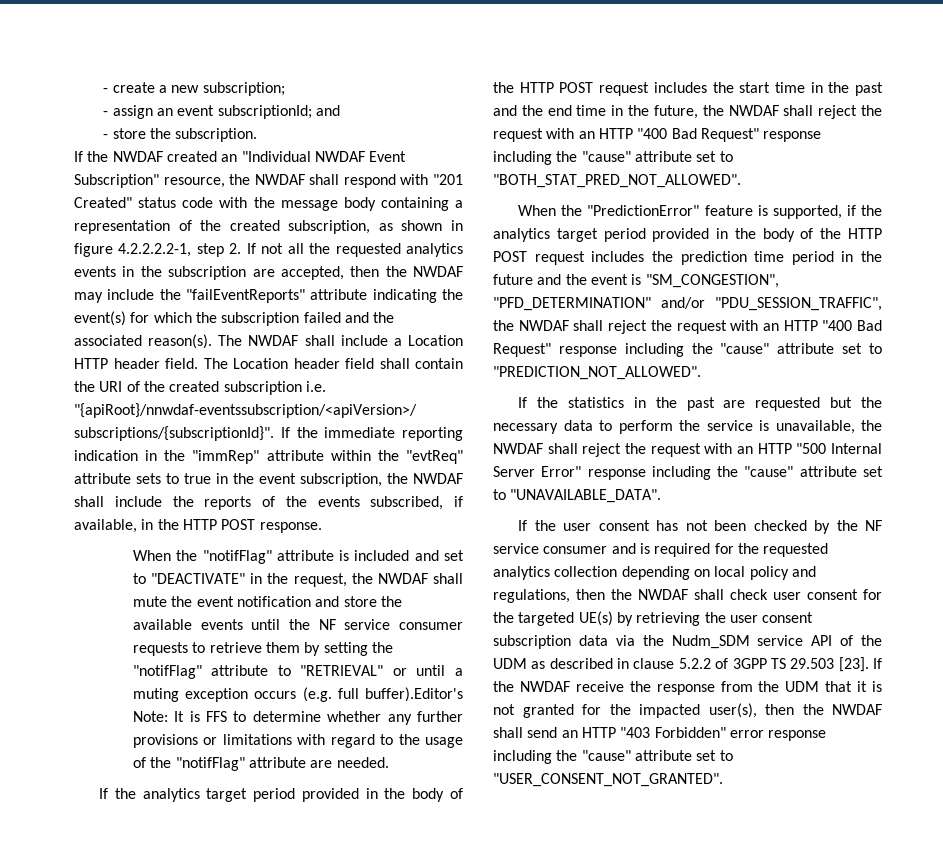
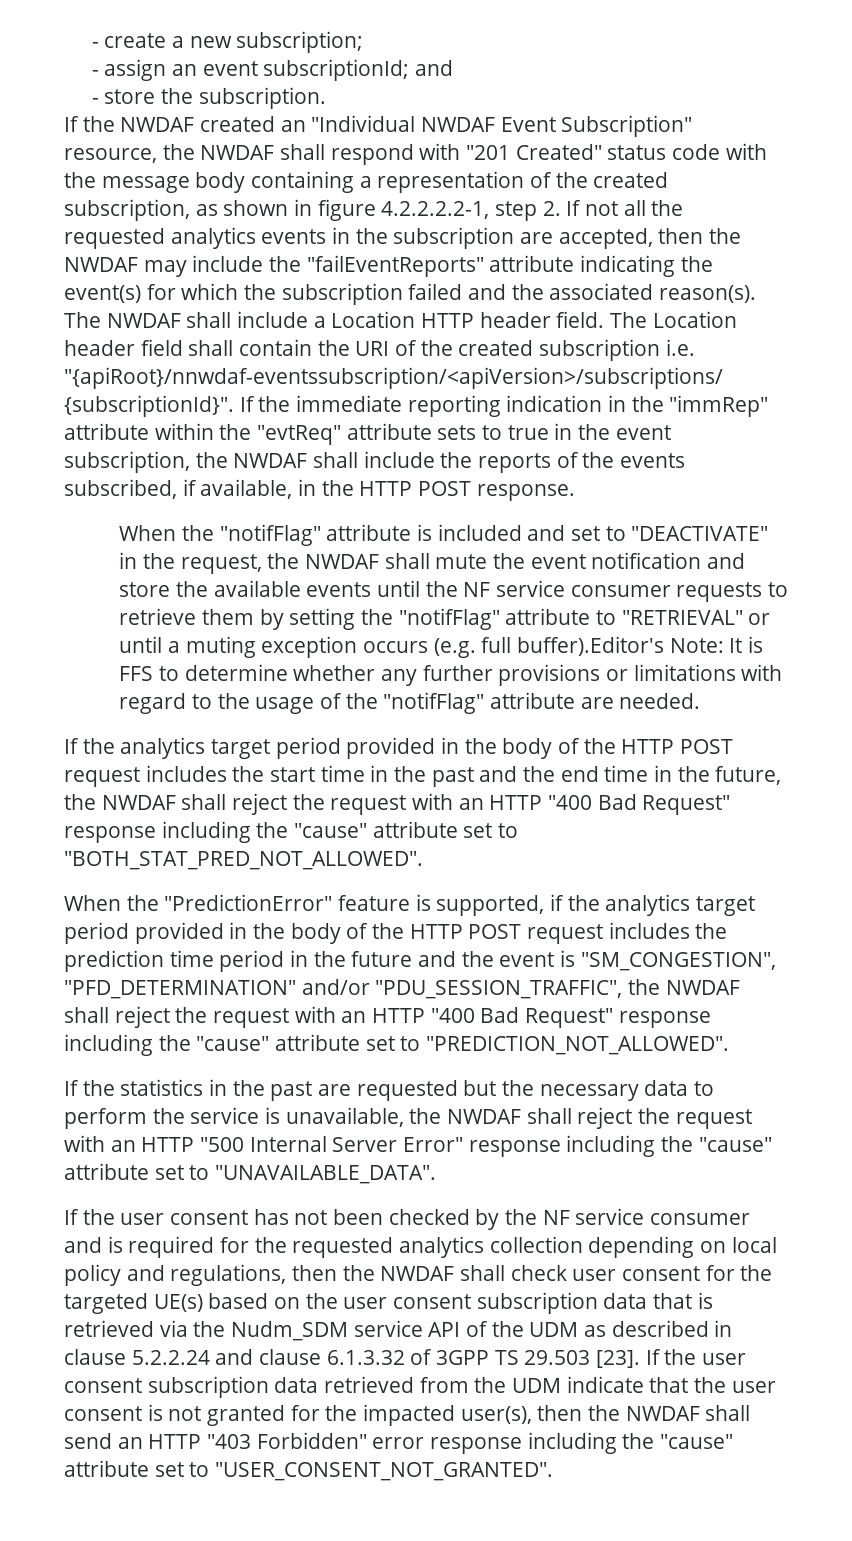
[616,612,814,626] [493,635,608,649] by retrieving the user consent subscription data -> [208,1292,713,1314] [64,1320,154,1337] based on the user consent subscription data that is retrieved
[678,658,711,669] 5.2.2 -> [131,1349,405,1365] 5.2.2.24 and clause 6.1.3.32
[519,681,868,695] NWDAF receive the response from the UDM that it -> [702,1353,747,1365] [64,1376,776,1398] [64,1406,142,1421] user consent subscription data retrieved from the UDM indicate that the user consent

